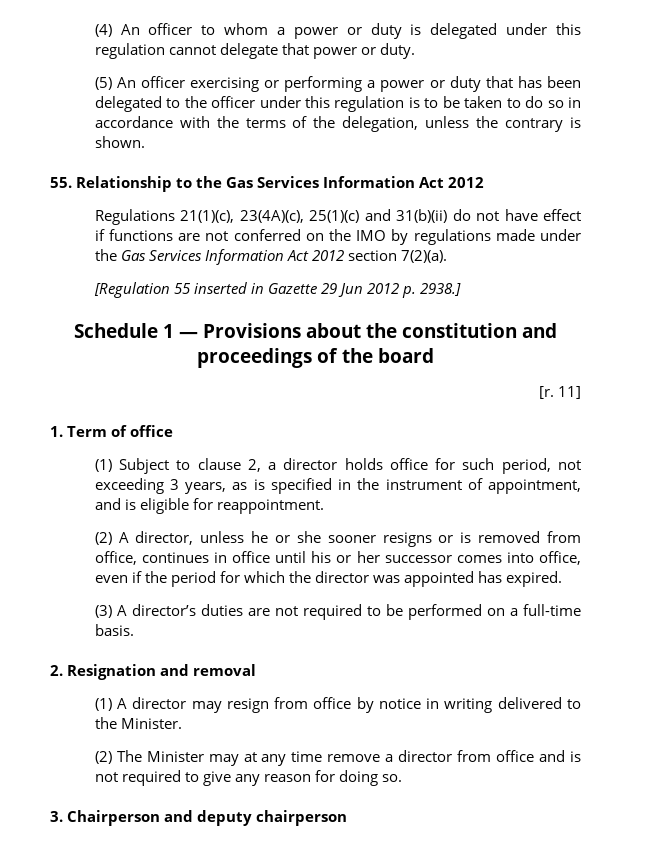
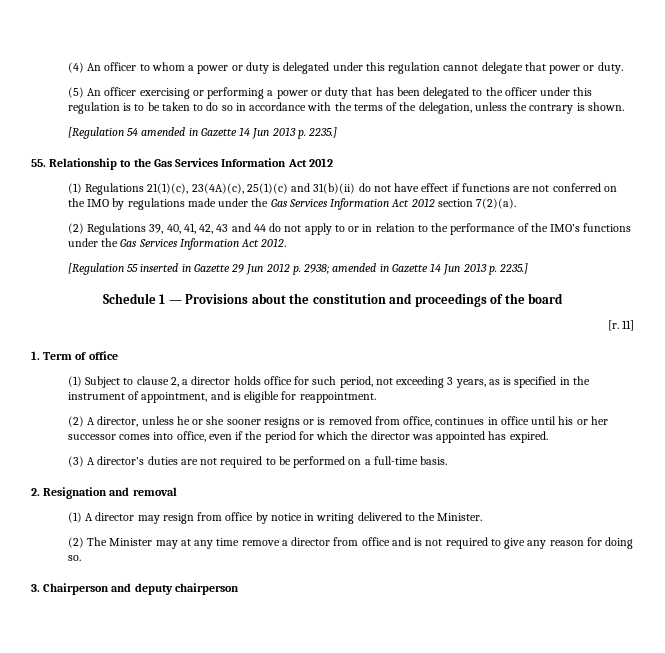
(145, 142) none -> [67,127,338,139] // [Regulation 54 amended in Gazette 14 Jun 2013 p. 2235.]
(485, 182) none -> [67,183,82,194] (1)
(448, 256) none -> [67,223,632,235] [67,238,287,250] // (2) Regulations 39, 40, 41, 42, 43 and 44 do not apply to or in relation to the performance of the IMO’s functions under the Gas Services Information Act 2012.
[420,283,462,296] 2938.] -> [303,263,529,275] 2938; amended in Gazette 14 Jun 2013 p. 2235.]

